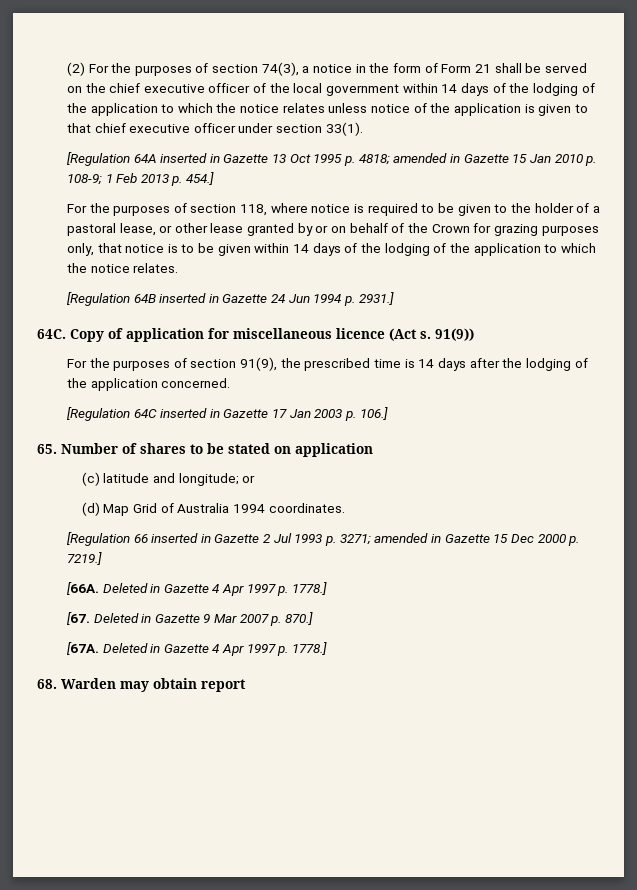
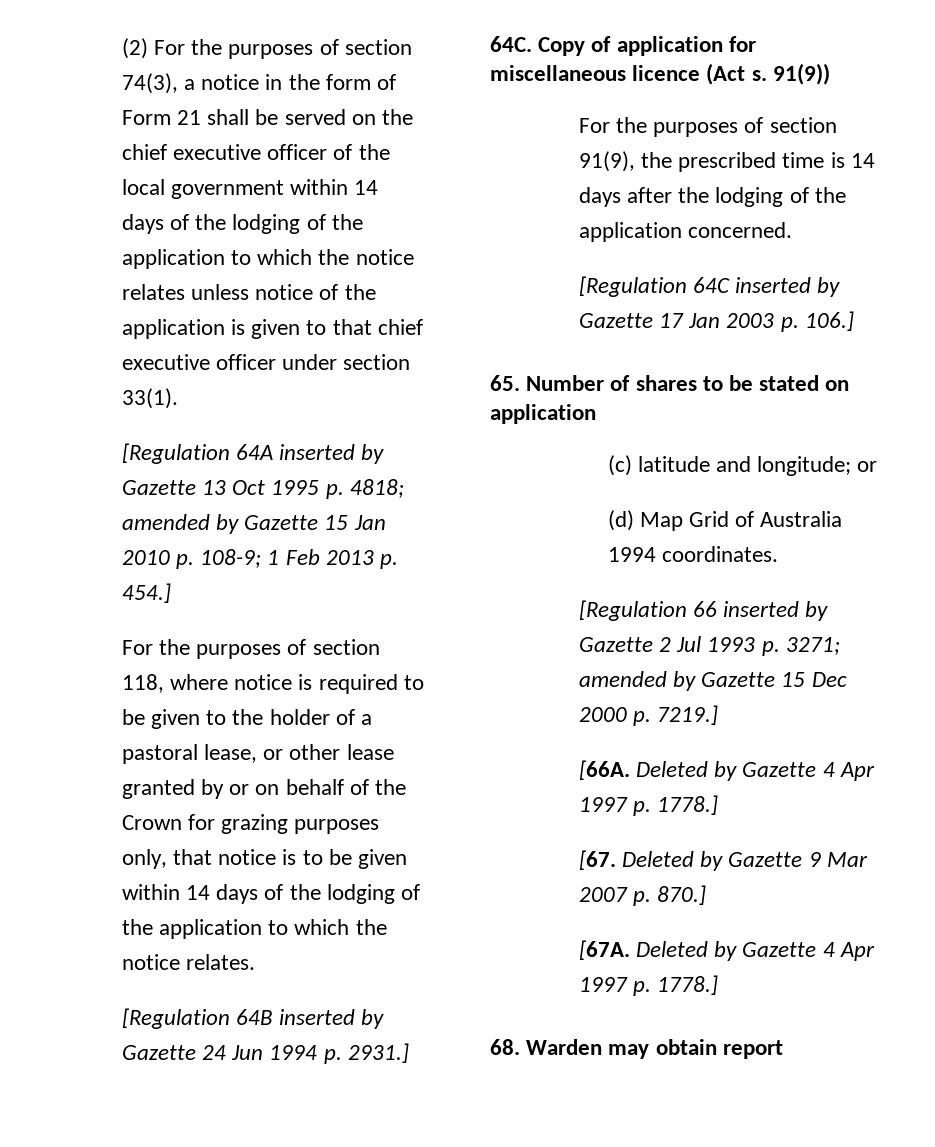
[209,154,220,163] in -> [361,444,385,464] by
[449,154,460,163] in -> [216,514,240,534] by
[208,294,219,303] in -> [361,1009,385,1029] by
[209,409,220,418] in -> [817,277,841,297] by
[200,534,211,543] in -> [805,601,829,621] by
[430,534,441,543] in -> [673,671,697,691] by
[150,584,161,593] in -> [714,761,738,781] by
[141,614,152,623] in -> [700,851,724,871] by
[150,644,161,653] in -> [714,941,738,961] by

